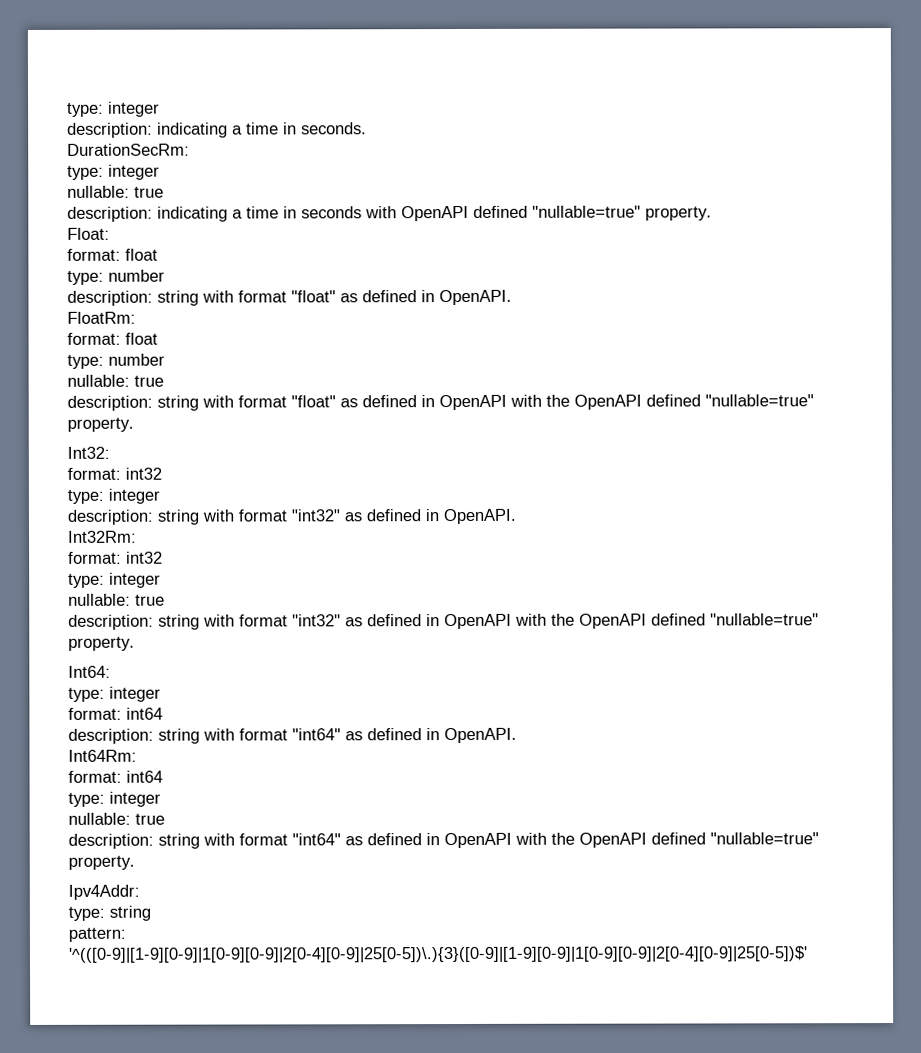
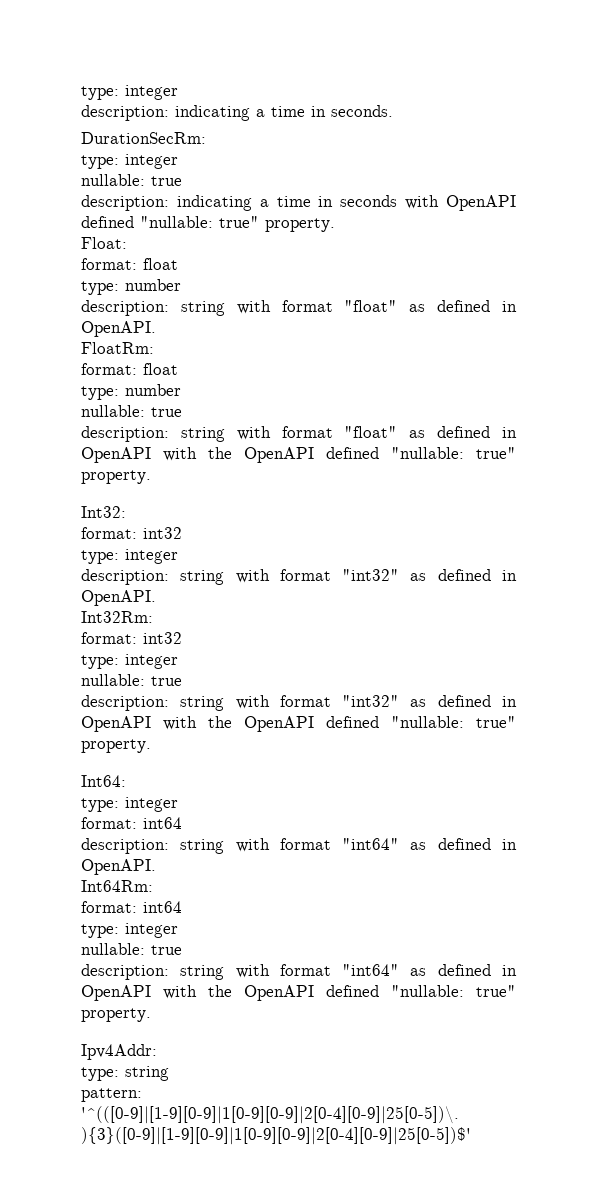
[532,205,641,218] "nullable=true" -> [140,216,259,228] "nullable: true"
[705,394,814,407] "nullable=true" -> [391,447,516,459] "nullable: true"
[710,613,819,626] "nullable=true" -> [391,716,516,728] "nullable: true"
[710,832,819,845] "nullable=true" -> [391,985,516,997] "nullable: true"

